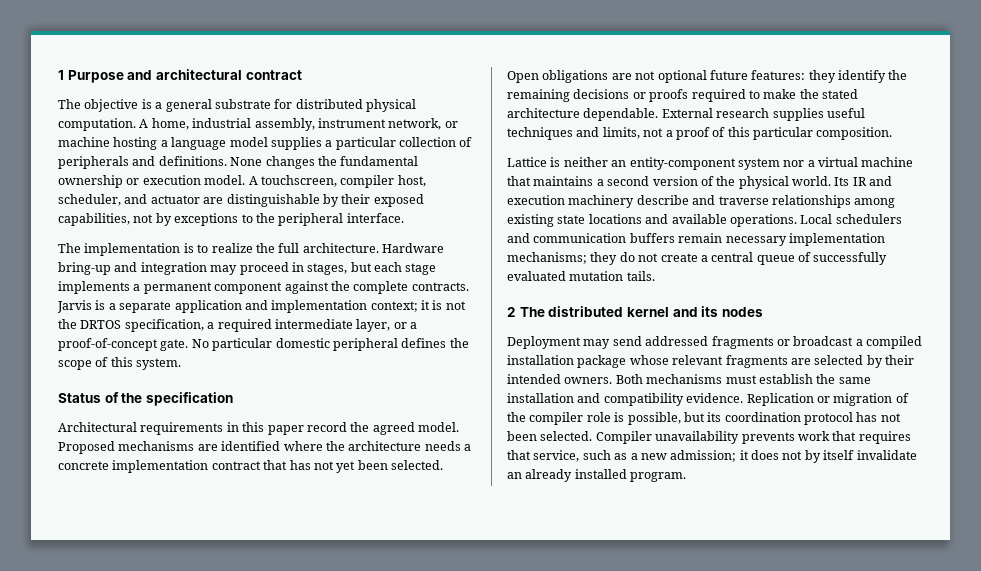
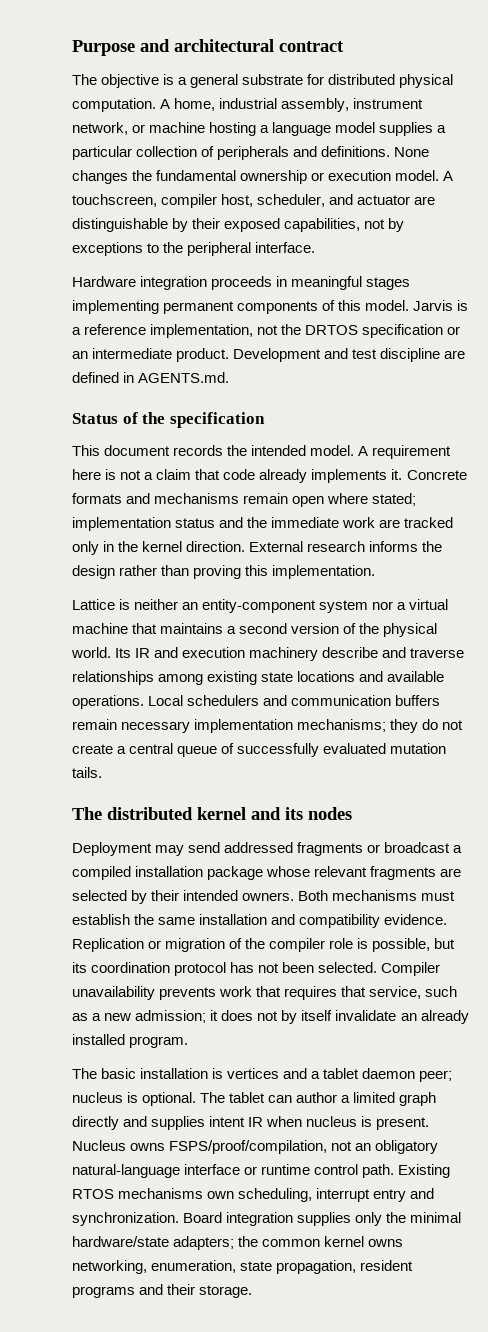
[58,70,64,80] 1 -> (72, 48) none
[58,243,444,256] [58,262,437,275] [58,281,469,294] [57,300,466,313] [58,319,417,332] [58,338,469,351] [58,357,182,370] [58,392,233,406] [58,422,459,435] [58,441,471,454] [58,460,443,473] [507,70,908,83] [507,89,858,102] [507,108,865,121] [507,127,893,140] The implementation is to realize the full architecture. Hardware bring-up and integration may proceed in stages, but each stage implements a permanent component against the complete contracts. Jarvis is a separate application and implementation context; it is not the DRTOS specification, a required intermediate layer, or a proof-of-concept gate. No particular domestic peripheral defines the scope of this system. // Status of the specification // Architectural requirements in this paper record the agreed model. Proposed mechanisms are identified where the architecture needs a concrete implementation contract that has not yet been selected. Open obligations are not optional future features: they identify the remaining decisions or proofs required to make the stated architecture dependable. External research supplies useful techniques and limits, not a proof of this particular composition. -> [72,276,411,290] [72,300,469,314] [72,324,461,338] [72,348,466,362] [72,372,230,383] [72,412,265,428] [72,445,452,459] [72,469,467,483] [72,493,417,507] [72,517,454,531] [72,541,443,555] [72,565,376,579] Hardware integration proceeds in meaningful stages implementing permanent components of this model. Jarvis is a reference implementation, not the DRTOS specification or an intermediate product. Development and test discipline are defined in AGENTS.md. // Status of the specification // This document records the intended model. A requirement here is not a claim that code already implements it. Concrete formats and mechanisms remain open where stated; implementation status and the immediate work are tracked only in the kernel direction. External research informs the design rather than proving this implementation.
[507,307,516,317] 2 -> (102, 772) none
(687, 477) none -> [72,1068,453,1082] [72,1092,437,1106] [72,1116,430,1130] [72,1140,439,1154] [72,1164,451,1178] [72,1188,435,1202] [72,1212,462,1226] [72,1236,404,1250] [72,1260,414,1274] [72,1284,253,1298] // The basic installation is vertices and a tablet daemon peer; nucleus is optional. The tablet can author a limited graph directly and supplies intent IR when nucleus is present. Nucleus owns FSPS/proof/compilation, not an obligatory natural-language interface or runtime control path. Existing RTOS mechanisms own scheduling, interrupt entry and synchronization. Board integration supplies only the minimal hardware/state adapters; the common kernel owns networking, enumeration, state propagation, resident programs and their storage.

